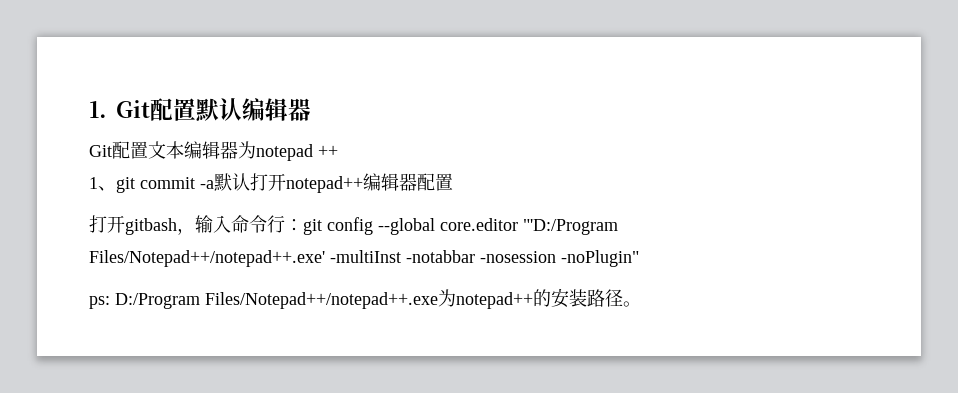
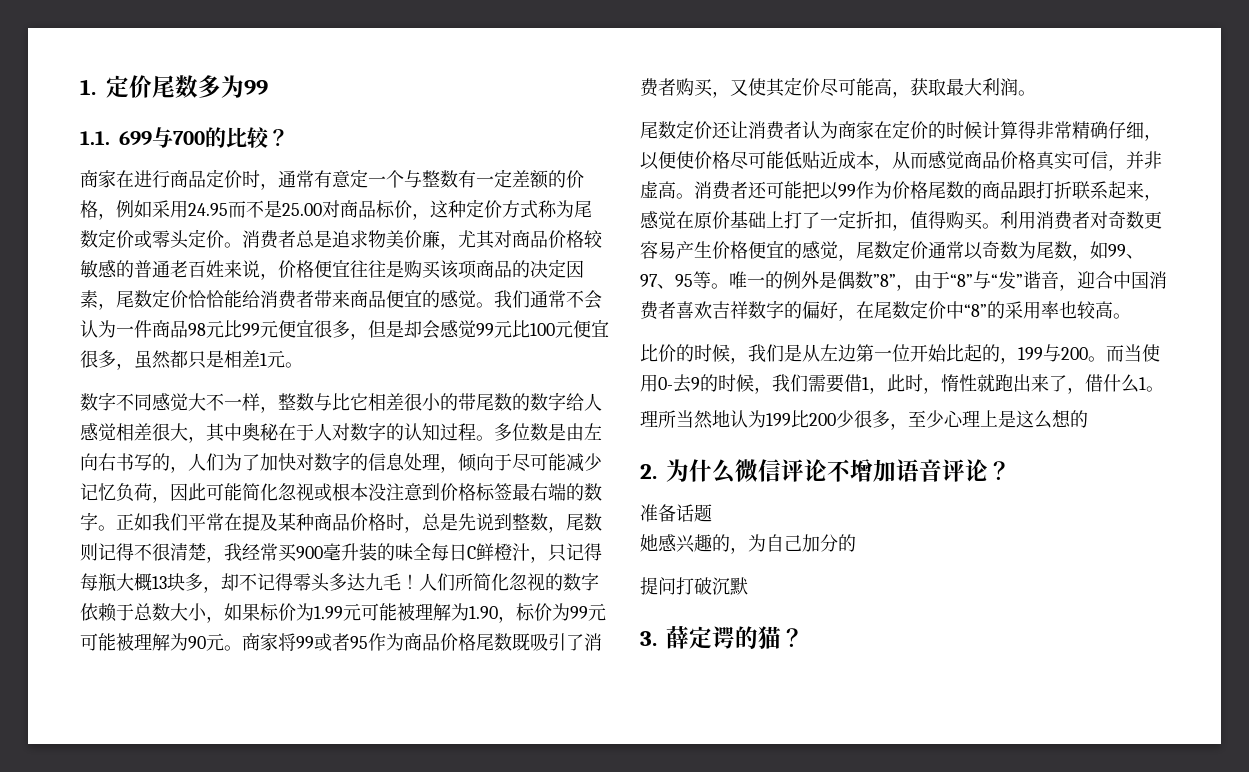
[116,98,311,122] [89,141,338,161] [89,173,453,193] [89,215,618,235] [89,250,639,267] [89,288,641,309] Git配置默认编辑器 // Git配置文本编辑器为notepad ++ // 1、git commit -a默认打开notepad++编辑器配置 // 打开gitbash，输入命令行：git config --global core.editor "'D:/Program Files/Notepad++/notepad++.exe' -multiInst -notabbar -nosession -noPlugin" // ps: D:/Program Files/Notepad++/notepad++.exe为notepad++的安装路径。 -> [105,75,268,98] [80,127,289,148] [80,169,584,190] [80,199,592,220] [80,229,603,250] [80,259,584,280] [80,289,602,310] [80,320,609,340] [80,350,303,370] [80,392,602,413] [80,422,602,443] [80,452,602,473] [80,483,602,503] [80,512,602,533] [80,543,602,563] [80,572,599,593] [80,603,606,623] [80,633,602,651] [640,77,1036,98] [640,120,1162,141] [640,151,1162,171] [640,181,1162,201] [640,210,1162,231] [640,240,1144,261] [640,271,1167,291] [640,300,1131,321] [640,344,1160,364] [640,374,1164,394] [640,409,1088,430] [640,459,1011,484] [640,504,712,522] [640,534,856,554] [640,577,748,595] [640,626,804,649] 定价尾数多为99 // 1.1. 699与700的比较？ // 商家在进行商品定价时，通常有意定一个与整数有一定差额的价格，例如采用24.95而不是25.00对商品标价，这种定价方式称为尾数定价或零头定价。消费者总是追求物美价廉，尤其对商品价格较敏感的普通老百姓来说，价格便宜往往是购买该项商品的决定因素，尾数定价恰恰能给消费者带来商品便宜的感觉。我们通常不会认为一件商品98元比99元便宜很多，但是却会感觉99元比100元便宜很多，虽然都只是相差1元。 // 数字不同感觉大不一样，整数与比它相差很小的带尾数的数字给人感觉相差很大，其中奥秘在于人对数字的认知过程。多位数是由左向右书写的，人们为了加快对数字的信息处理，倾向于尽可能减少记忆负荷，因此可能简化忽视或根本没注意到价格标签最右端的数字。正如我们平常在提及某种商品价格时，总是先说到整数，尾数则记得不很清楚，我经常买900毫升装的味全每日C鲜橙汁，只记得每瓶大概13块多，却不记得零头多达九毛！人们所简化忽视的数字依赖于总数大小，如果标价为1.99元可能被理解为1.90，标价为99元可能被理解为90元。商家将99或者95作为商品价格尾数既吸引了消费者购买，又使其定价尽可能高，获取最大利润。 // 尾数定价还让消费者认为商家在定价的时候计算得非常精确仔细，以便使价格尽可能低贴近成本，从而感觉商品价格真实可信，并非虚高。消费者还可能把以99作为价格尾数的商品跟打折联系起来，感觉在原价基础上打了一定折扣，值得购买。利用消费者对奇数更容易产生价格便宜的感觉，尾数定价通常以奇数为尾数，如99、97、95等。唯一的例外是偶数”8”，由于“8”与“发”谐音，迎合中国消费者喜欢吉祥数字的偏好，在尾数定价中“8”的采用率也较高。 // 比价的时候，我们是从左边第一位开始比起的，199与200。而当使用0-去9的时候，我们需要借1，此时，惰性就跑出来了，借什么1。 // 理所当然地认为199比200少很多，至少心理上是这么想的 // 2.为什么微信评论不增加语音评论？ // 准备话题 // 她感兴趣的，为自己加分的 // 提问打破沉默 // 3.薛定谔的猫？

